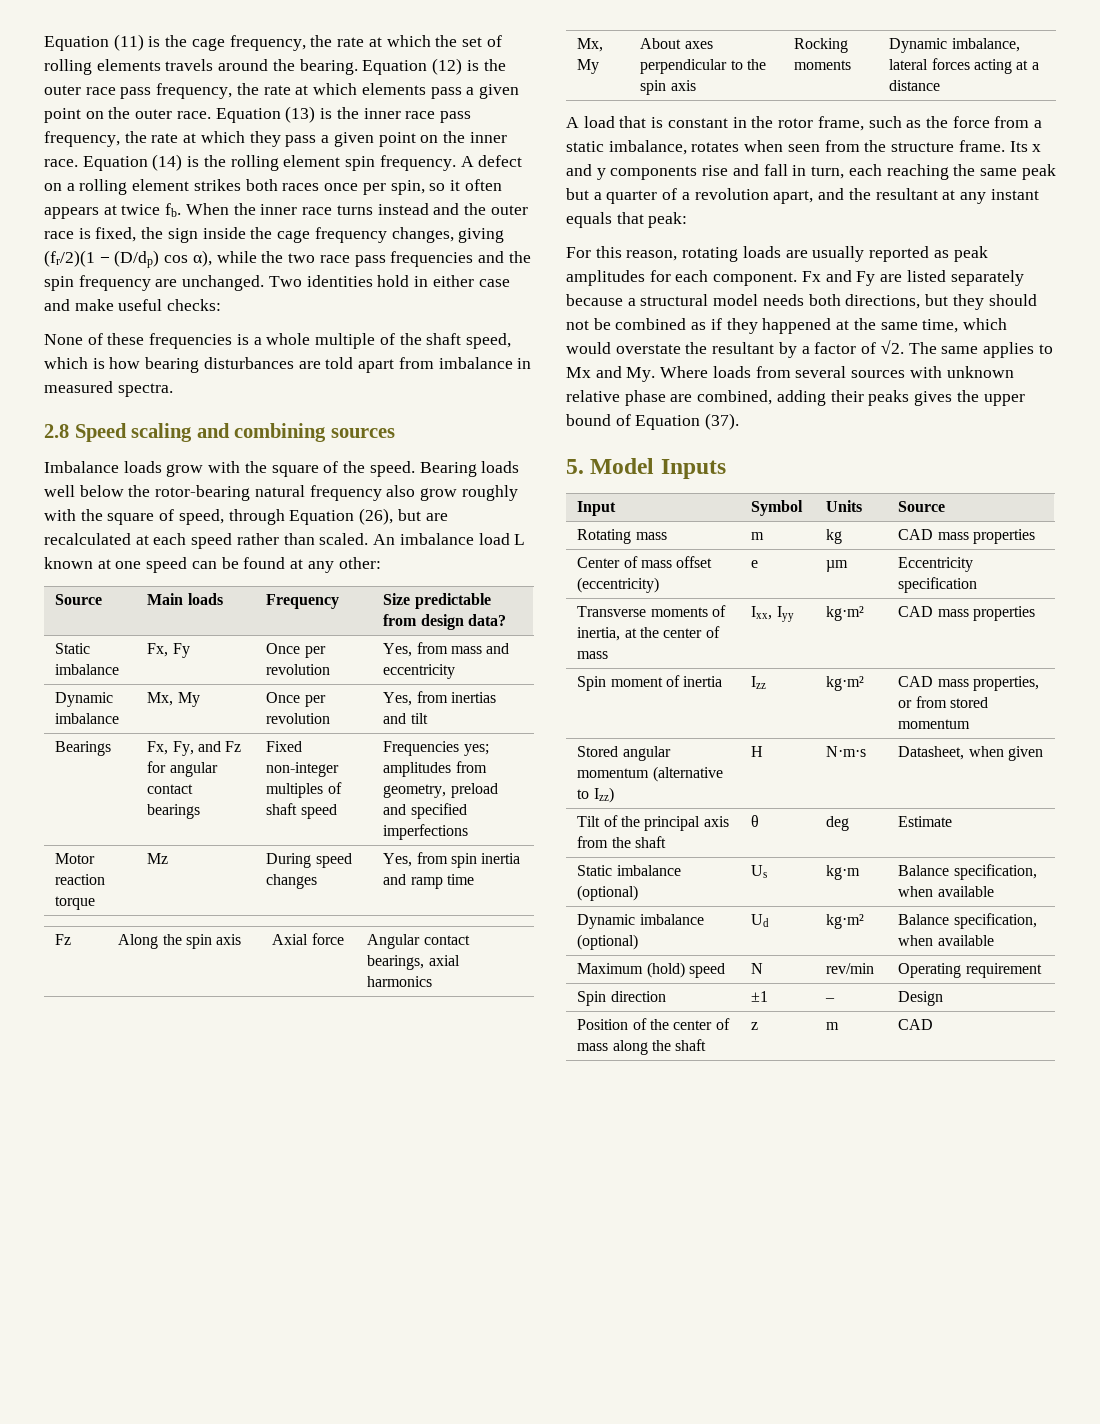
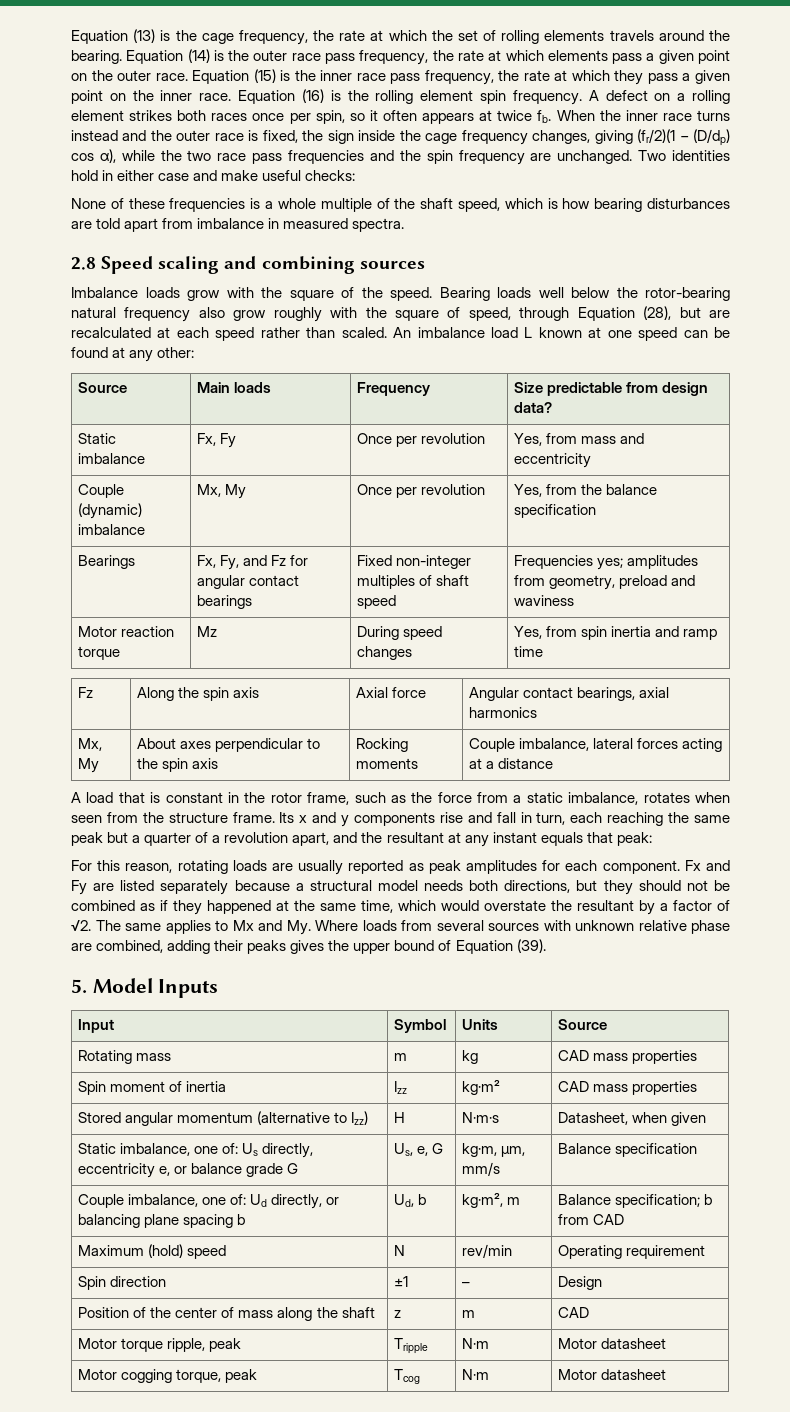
[44,34,144,51] Equation (11) -> [71,29,156,44] Equation (13)
[432,58,463,75] (12) -> [187,49,210,63] (14)
[285,106,316,123] (13) -> [253,69,276,83] (15)
[152,154,183,171] (14) -> [301,89,324,103] (16)
[359,508,394,525] (26), -> [643,306,672,320] (28),
[55,692,114,707] Dynamic -> [78,484,125,498] [78,503,143,519] Couple (dynamic)
[451,692,497,703] [383,713,428,724] inertias and tilt -> [581,484,658,495] [514,504,597,518] the balance specification
[410,803,467,819] [383,824,469,840] specified imperfections -> [514,595,575,606] waviness
[889,38,948,53] Dynamic -> [469,738,516,752] Couple
[705,413,740,430] (37). -> [516,939,546,953] (39).
[577,556,713,568] [577,577,660,593] [751,560,759,568] [826,560,849,572] [898,557,974,572] [898,577,978,593] [577,605,727,617] [577,626,720,641] [577,651,609,659] [751,606,794,622] [826,606,865,621] [898,606,1036,621] // Center of mass offset (eccentricity) | e | µm | Eccentricity specification // Transverse moments of inertia, at the center of mass | Ixx, Iyy | kg·m² | CAD mass properties -> (698, 1057) none
[973,676,1040,691] [898,696,989,708] [898,719,971,729] properties, or from stored momentum -> [632,1081,698,1095] properties
[577,815,729,831] [577,836,667,848] [751,815,760,827] [826,816,850,831] [898,816,953,827] [577,865,681,876] [577,885,639,901] [751,865,768,878] [826,865,861,880] [898,864,1037,880] [898,886,994,897] [577,914,704,929] [577,934,639,950] [751,914,770,927] [826,914,865,929] [898,913,1037,929] [898,935,994,946] Tilt of the principal axis from the shaft | θ | deg | Estimate // Static imbalance (optional) | Us | kg·m | Balance specification, when available // Dynamic imbalance (optional) | Ud | kg·m² | Balance specification, when available -> [78,1143,314,1158] [78,1163,299,1178] [394,1143,444,1156] [462,1143,526,1157] [462,1162,501,1176] [558,1143,698,1157] [78,1194,340,1209] [78,1214,246,1228] [394,1194,427,1207] [462,1192,521,1208] [558,1194,713,1208] [558,1214,625,1225] Static imbalance, one of: Us directly, eccentricity e, or balance grade G | Us, e, G | kg·m, µm, mm/s | Balance specification // Couple imbalance, one of: Ud directly, or balancing plane spacing b | Ud, b | kg·m², m | Balance specification; b from CAD
(934, 1024) none -> [78,1338,242,1352] [394,1338,429,1354] [462,1338,490,1349] [558,1338,667,1349] [78,1369,258,1383] [394,1369,421,1384] [462,1369,490,1380] [558,1369,667,1380] // Motor torque ripple, peak | Tripple | N·m | Motor datasheet // Motor cogging torque, peak | Tcog | N·m | Motor datasheet

